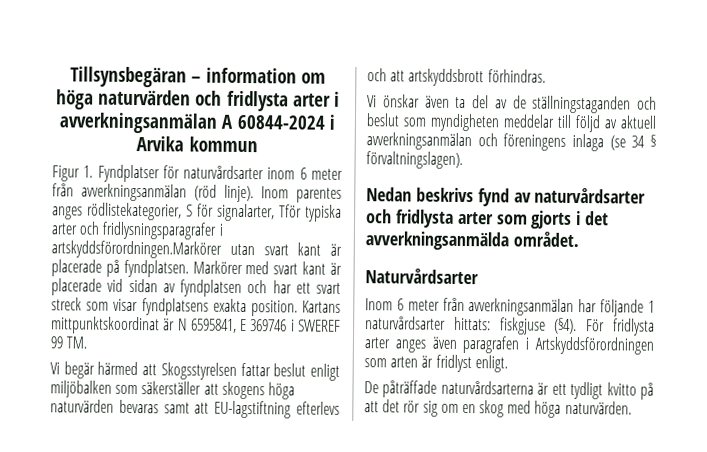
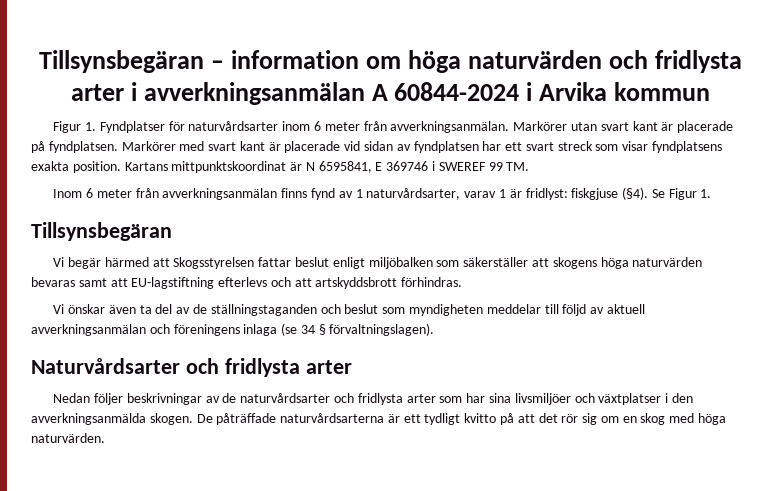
[81,183,342,203] [52,202,342,222] [51,221,224,240] [51,240,222,259] avverkningsanmälan (röd linje). Inom parentes anges rödlistekategorier, S för signalarter, Tför typiska arter och fridlysningsparagrafer i artskyddsförordningen.Markörer -> [390,121,568,133] avverkningsanmälan. Markörer
[247,280,268,294] och -> (479, 147) none
(88, 342) none -> [53,187,712,200] [31,222,172,241] // Inom 6 meter från avverkningsanmälan finns fynd av 1 naturvårdsarter, varav 1 är fridlyst: fiskgjuse (§4). Se Figur 1. // Tillsynsbegäran
[366,187,532,207] Nedan beskrivs fynd av -> [31,358,352,377] [53,393,237,405] Naturvårdsarter och fridlysta arter // Nedan följer beskrivningar av de
[530,210,610,229] [365,231,579,251] [365,268,479,285] [365,297,655,317] [365,316,655,336] [364,335,654,355] [364,354,508,373] gjorts i det avverkningsanmälda området. // Naturvårdsarter // Inom 6 meter från avverkningsanmälan har följande 1 naturvårdsarter hittats: fiskgjuse (§4). För fridlysta arter anges även paragrafen i Artskyddsförordningen som arten är fridlyst enligt. // -> [466,393,693,405] [31,413,193,425] har sina livsmiljöer och växtplatser i den avverkningsanmälda skogen.

